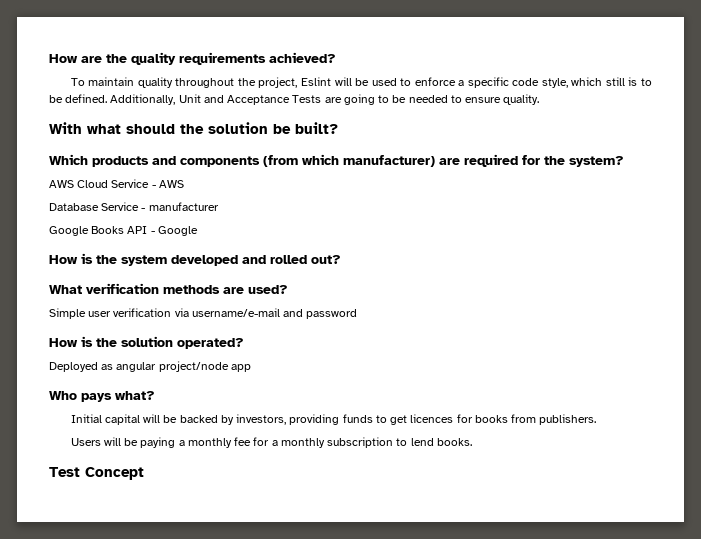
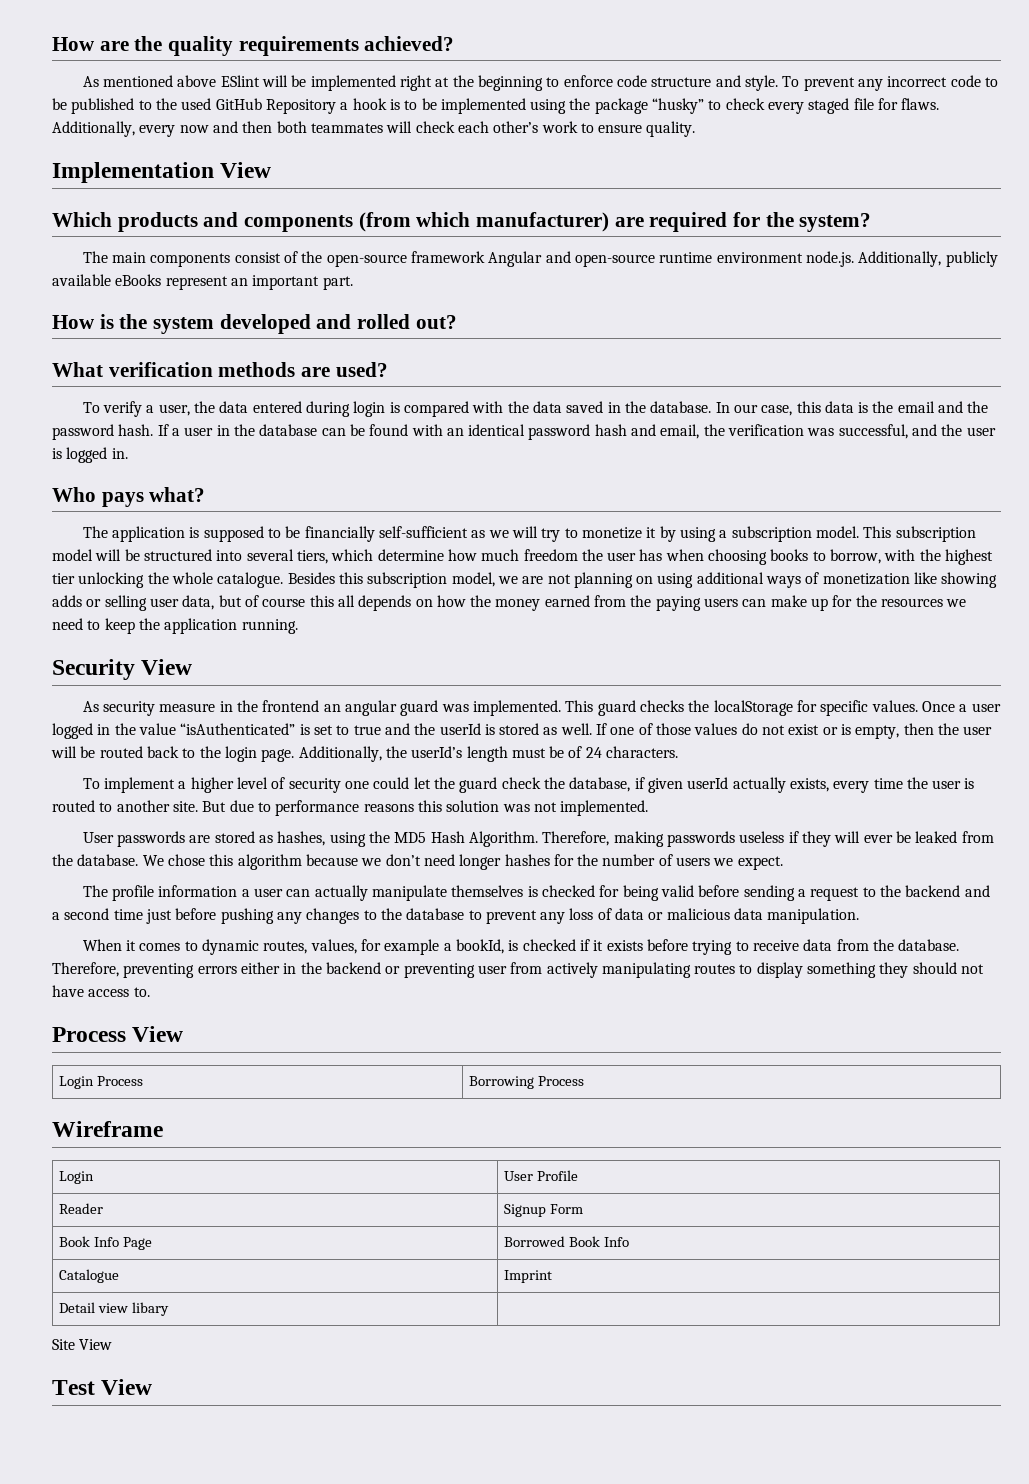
[70,77,652,88] [49,94,540,105] [49,122,338,134] To maintain quality throughout the project, Eslint will be used to enforce a specific code style, which still is to be defined. Additionally, Unit and Acceptance Tests are going to be needed to ensure quality. // With what should the solution be built? -> [82,75,998,91] [52,98,940,114] [52,121,696,137] [52,162,272,183] As mentioned above ESlint will be implemented right at the beginning to enforce code structure and style. To prevent any incorrect code to be published to the used GitHub Repository a hook is to be implemented using the package “husky” to check every staged file for flaws. Additionally, every now and then both teammates will check each other’s work to ensure quality. // Implementation View
[49,179,184,188] [49,202,219,211] [49,226,198,236] AWS Cloud Service - AWS // Database Service - manufacturer // Google Books API - Google -> [82,251,998,267] [52,274,353,290] The main components consist of the open-source framework Angular and open-source runtime environment node.js. Additionally, publicly available eBooks represent an important part.
[49,308,358,319] [49,336,244,349] [49,361,251,372] [49,391,155,402] [70,414,597,425] [70,437,472,448] Simple user verification via username/e-mail and password // How is the solution operated? // Deployed as angular project/node app // Who pays what? // Initial capital will be backed by investors, providing funds to get licences for books from publishers. // Users will be paying a monthly fee for a monthly subscription to lend books. -> [82,401,989,417] [52,424,996,440] [52,447,128,463] [52,487,206,507] [82,526,976,542] [52,549,994,565] [52,572,998,588] [52,595,967,611] [52,618,298,634] [52,659,193,680] [82,700,1001,716] [52,723,993,739] [51,746,679,762] [82,777,975,793] [52,800,649,816] [82,831,994,847] [52,854,783,870] [82,885,990,901] [52,908,860,924] [82,939,960,955] [52,962,985,978] [52,985,150,997] [52,1026,184,1042] [58,1076,143,1089] [468,1076,584,1089] [52,1121,163,1137] [58,1171,94,1184] [503,1170,578,1181] [58,1203,103,1214] [503,1204,583,1217] [58,1236,152,1250] [503,1236,629,1247] [58,1269,119,1283] [503,1270,552,1283] [58,1302,169,1316] [52,1339,113,1350] To verify a user, the data entered during login is compared with the data saved in the database. In our case, this data is the email and the password hash. If a user in the database can be found with an identical password hash and email, the verification was successful, and the user is logged in. // Who pays what? // The application is supposed to be financially self-sufficient as we will try to monetize it by using a subscription model. This subscription model will be structured into several tiers, which determine how much freedom the user has when choosing books to borrow, with the highest tier unlocking the whole catalogue. Besides this subscription model, we are not planning on using additional ways of monetization like showing adds or selling user data, but of course this all depends on how the money earned from the paying users can make up for the resources we need to keep the application running. // Security View // As security measure in the frontend an angular guard was implemented. This guard checks the localStorage for specific values. Once a user logged in the value “isAuthenticated” is set to true and the userId is stored as well. If one of those values do not exist or is empty, then the user will be routed back to the login page. Additionally, the userId’s length must be of 24 characters. // To implement a higher level of security one could let the guard check the database, if given userId actually exists, every time the user is routed to another site. But due to performance reasons this solution was not implemented. // User passwords are stored as hashes, using the MD5 Hash Algorithm. Therefore, making passwords useless if they will ever be leaked from the database. We chose this algorithm because we don’t need longer hashes for the number of users we expect. // The profile information a user can actually manipulate themselves is checked for being valid before sending a request to the backend and a second time just before pushing any changes to the database to prevent any loss of data or malicious data manipulation. // When it comes to dynamic routes, values, for example a bookId, is checked if it exists before trying to receive data from the database. Therefore, preventing errors either in the backend or preventing user from actively manipulating routes to display something they should not have access to. // Process View // Login Process | Borrowing Process // Wireframe // Login | User Profile // Reader | Signup Form // Book Info Page | Borrowed Book Info // Catalogue | Imprint // Detail view libary | // Site View
[85,467,144,480] Concept -> [101,1379,153,1395] View

